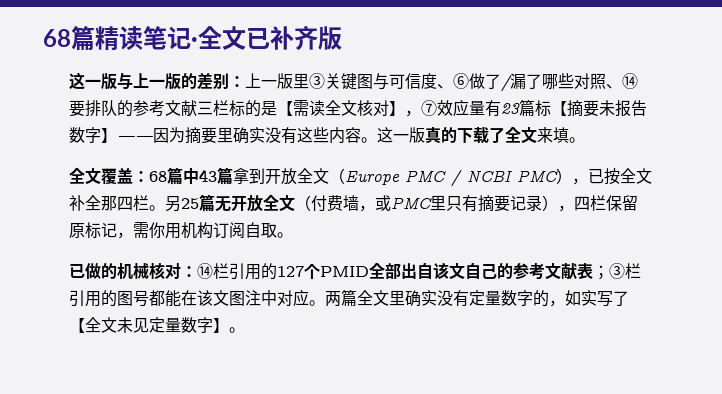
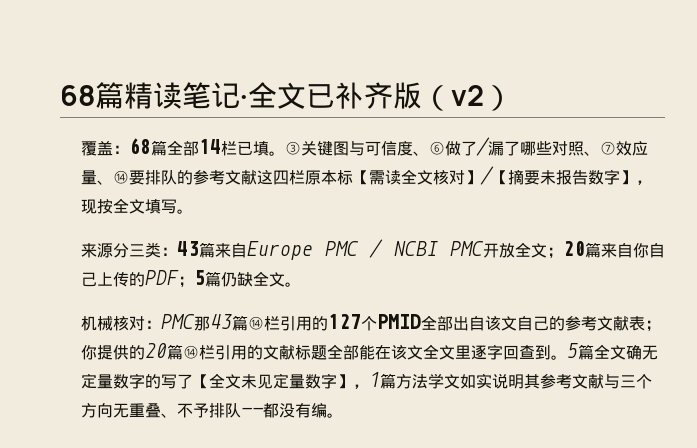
[68,72,309,90] // 这一版与上一版的差别：上一版里 -> [422,85,513,111] [80,138,285,156] （v2） // 覆盖：68篇全部14栏已填。
(622, 86) none -> [599,141,648,156] [80,170,113,185] ⑦效应量、
[196,100,277,117] 三栏标的是 -> [256,170,353,185] 这四栏原本标
[404,99,551,117] ，⑦效应量有23篇标 -> [479,166,494,185] /
[116,126,585,144] [68,167,345,185] ——因为摘要里确实没有这些内容。这一版真的下载了全文来填。 // 全文覆盖：68篇中43篇拿到开放全文（ -> [635,180,652,185] [80,198,193,214] [80,241,247,258] ，现按全文填写。 // 来源分三类：43篇来自
[556,168,652,185] [68,194,638,212] [68,222,293,239] [68,263,117,279] ），已按全文补全那四栏。另25篇无开放全文（付费墙，或PMC里只有摘要记录），四栏保留原标记，需你用机构订阅自取。 // 已做的 -> [483,241,666,259] [80,270,301,288] 开放全文；20篇来自你自己上传的PDF；5篇仍缺全文。 //
(197, 271) none -> [160,314,248,331] PMC那43篇
[608,263,641,279] [68,289,469,307] ③栏引用的图号都能在该文图注中对应。两篇全文里确实没有 -> [80,343,658,360] 你提供的20篇⑭栏引用的文献标题全部能在该文全文里逐字回查到。5篇全文确无
[548,290,597,307] ，如实 -> (161, 381) none
(229, 325) none -> [352,372,652,389] [80,403,327,418] ，1篇方法学文如实说明其参考文献与三个方向无重叠、不予排队——都没有编

